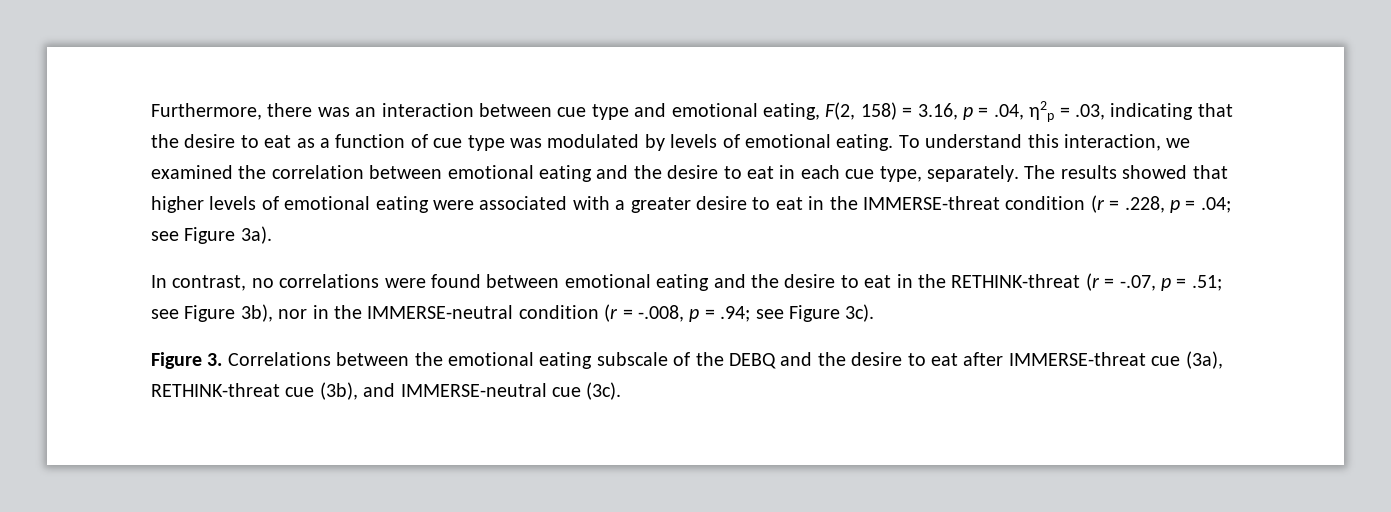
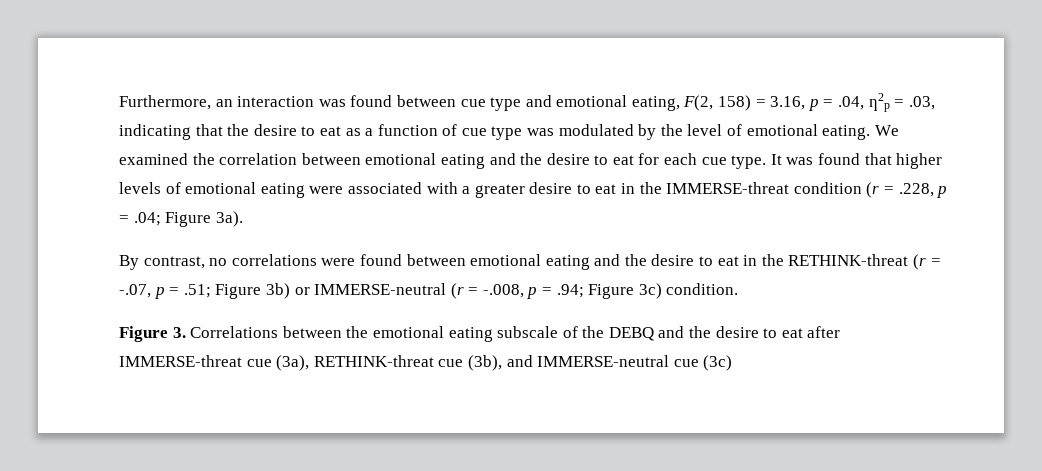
[267,103,474,117] there was an interaction -> [215,95,393,107] an interaction was found
[670,134,718,148] levels -> [660,124,723,136] the level
[898,134,1191,151] To understand this interaction, we -> [874,125,899,136] We
[779,165,796,179] in -> [638,153,660,165] for
[879,165,1188,182] type, separately. The results showed -> [731,153,861,169] type. It was found
[151,231,179,241] see -> (161, 219) none
[151,275,167,288] In -> [119,255,139,270] By
[151,304,599,322] see Figure 3b), nor in the IMMERSE-neutral condition -> [215,283,447,299] Figure 3b) or IMMERSE-neutral
[755,304,875,322] see Figure 3c). -> [588,283,739,299] Figure 3c) condition.
[586,382,622,400] (3c). -> [703,355,733,371] (3c)

